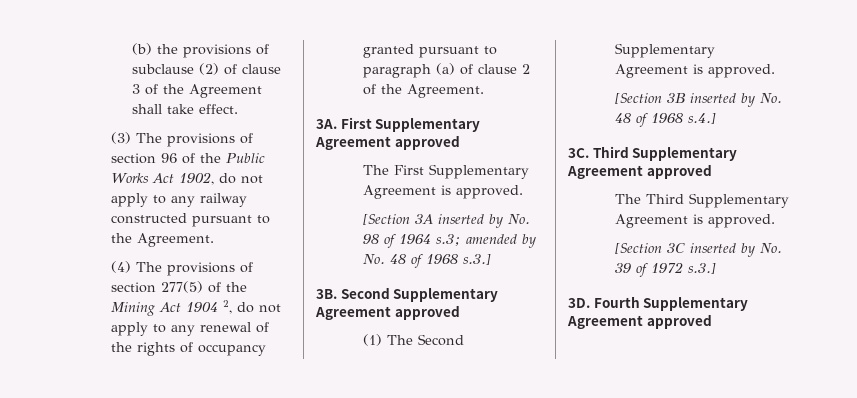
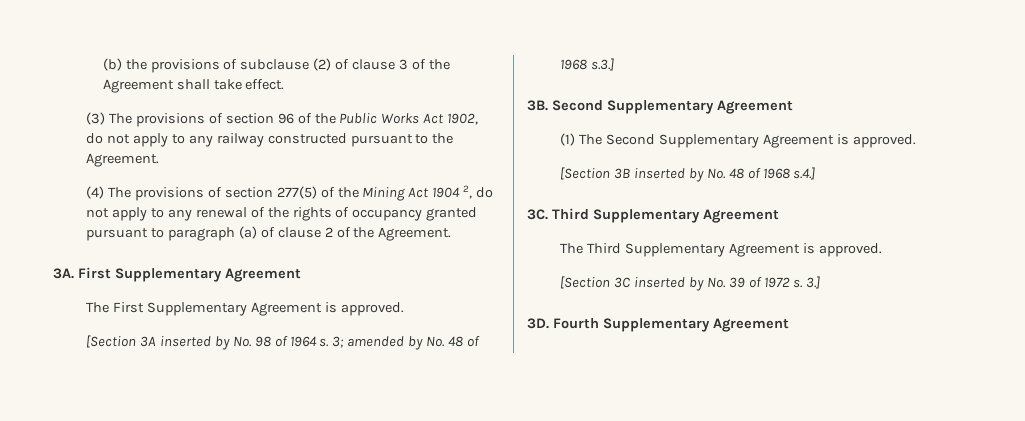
[394,135,460,150] approved -> (301, 275) none
[436,234,462,246] s.3; -> [319,336,345,348] s. 3;
[394,305,460,320] approved -> (793, 107) none
[646,164,712,179] approved -> (779, 216) none
[688,263,717,274] s.3.] -> [793,276,821,289] s. 3.]
[646,314,712,329] approved -> (789, 325) none

